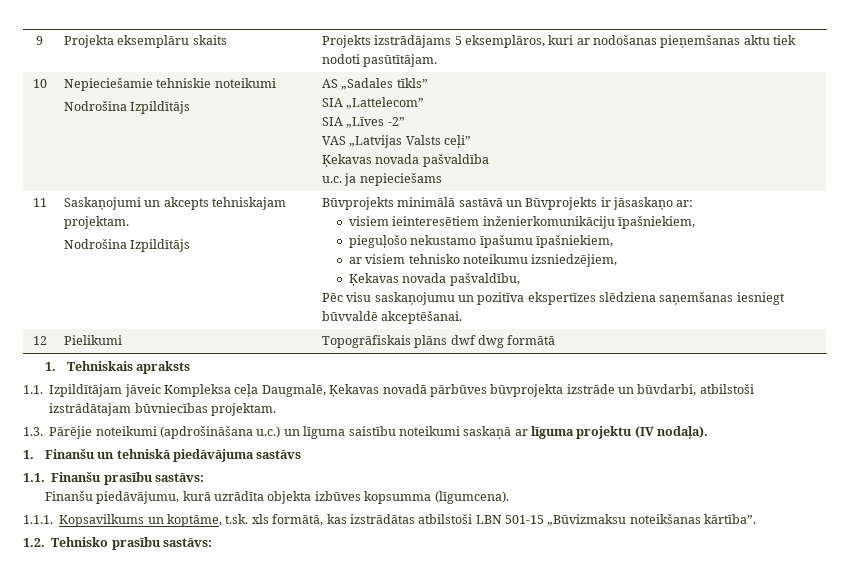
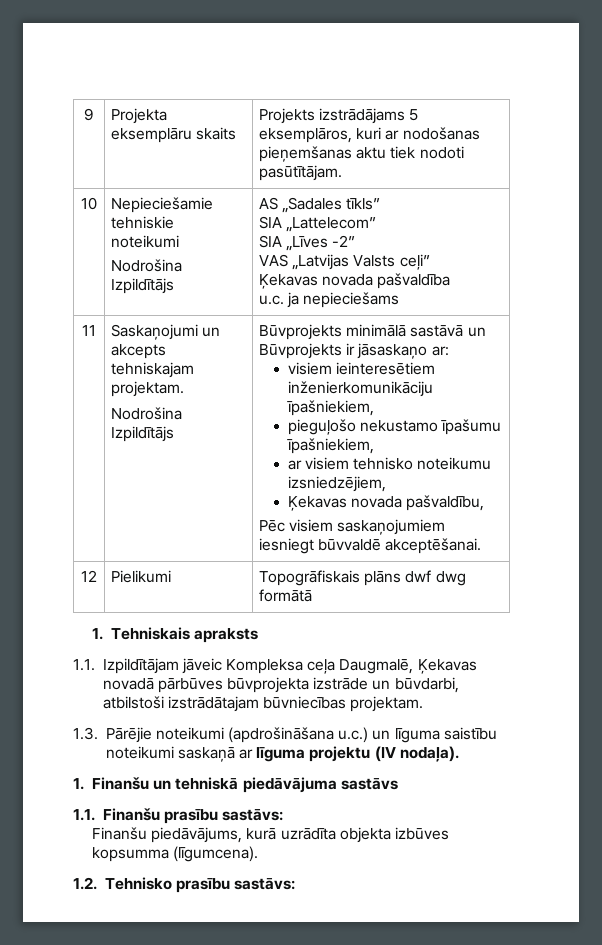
[346,292,734,305] visu saskaņojumu un pozitīva ekspertīzes slēdziena saņemšanas -> [289,519,446,535] visiem saskaņojumiem
[96,491,180,504] piedāvājumu, -> [151,827,243,843] piedāvājums,
[23,514,757,527] // 1.1.1. Kopsavilkums un koptāme, t.sk. xls formātā, kas izstrādātas atbilstoši LBN 501-15 „Būvizmaksu noteikšanas kārtība”. -> (259, 854) none

